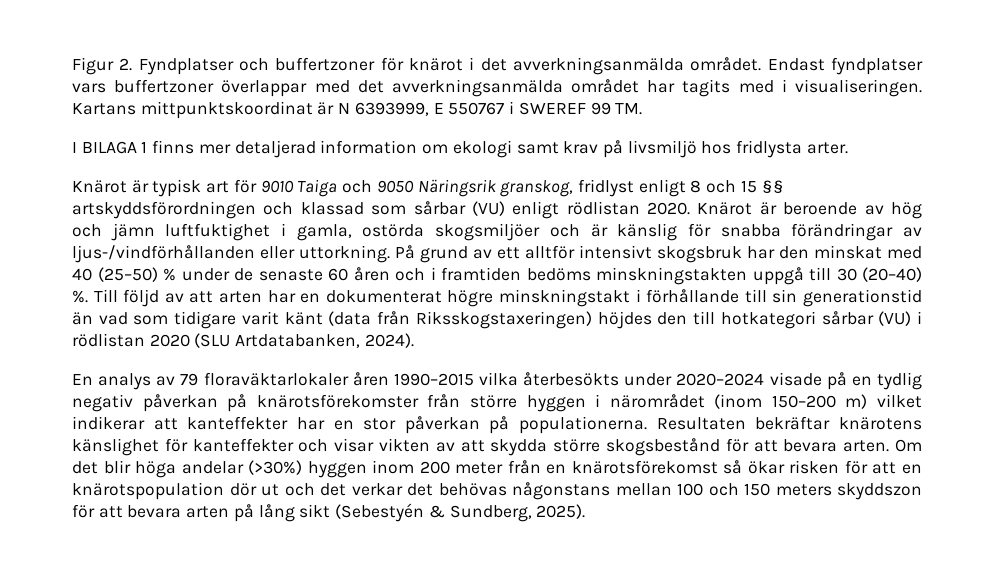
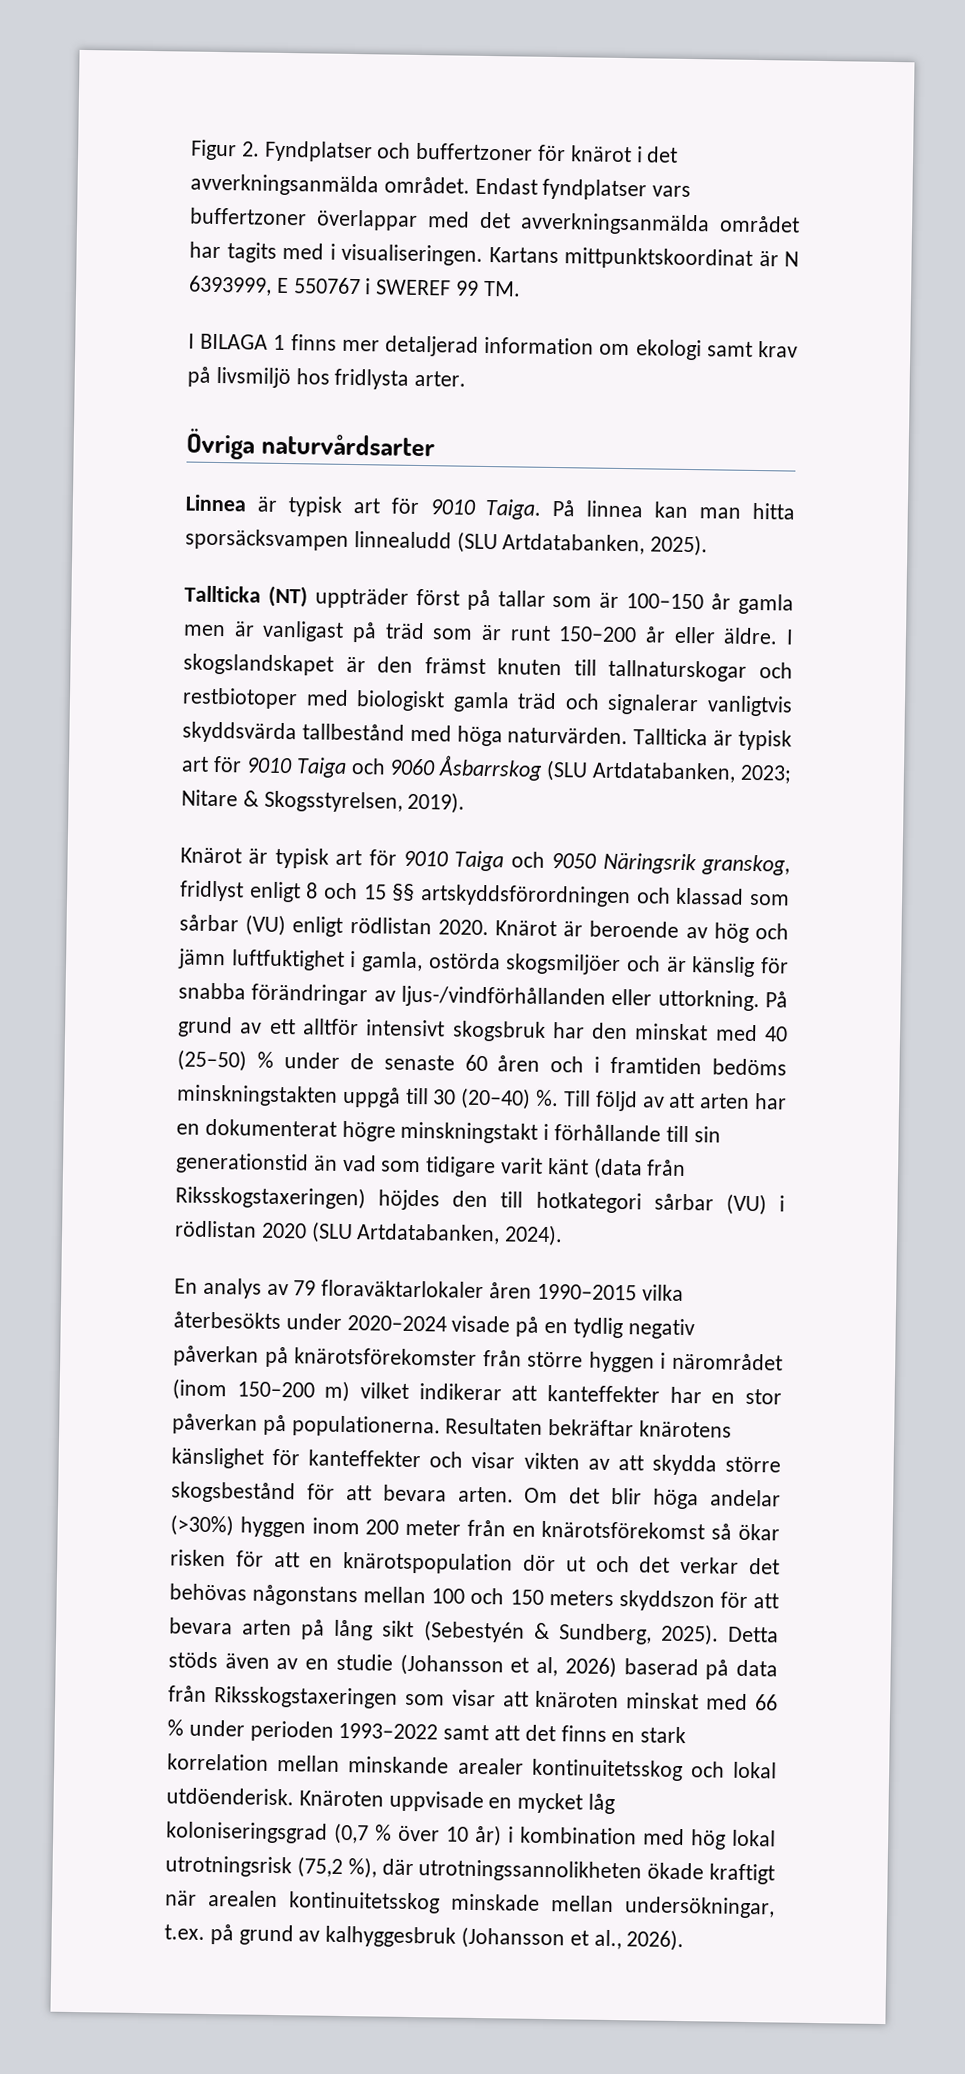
(848, 148) none -> [186,428,436,460] [185,494,795,520] [185,528,709,557] [184,585,794,615] [183,620,794,645] [183,653,793,682] [182,687,793,717] [182,721,792,751] [181,755,792,784] [181,789,466,814] // Övriga naturvårdsarter // Linnea är typisk art för 9010 Taiga. På linnea kan man hitta sporsäcksvampen linnealudd (SLU Artdatabanken, 2025). // Tallticka (NT) uppträder först på tallar som är 100–150 år gamla men är vanligast på träd som är runt 150–200 år eller äldre. I skogslandskapet är den främst knuten till tallnaturskogar och restbiotoper med biologiskt gamla träd och signalerar vanligtvis skyddsvärda tallbestånd med höga naturvärden. Tallticka är typisk art för 9010 Taiga och 9060 Åsbarrskog (SLU Artdatabanken, 2023; Nitare & Skogsstyrelsen, 2019).
(586, 511) none -> [727,1626,779,1643] [168,1651,779,1680] [168,1685,778,1711] [167,1719,687,1744] [167,1753,777,1782] [166,1787,616,1815] [166,1821,776,1850] [165,1855,775,1885] [165,1890,775,1919] [164,1924,685,1952] Detta stöds även av en studie (Johansson et al, 2026) baserad på data från Riksskogstaxeringen som visar att knäroten minskat med 66 % under perioden 1993–2022 samt att det finns en stark korrelation mellan minskande arealer kontinuitetsskog och lokal utdöenderisk. Knäroten uppvisade en mycket låg koloniseringsgrad (0,7 % över 10 år) i kombination med hög lokal utrotningsrisk (75,2 %), där utrotningssannolikheten ökade kraftigt när arealen kontinuitetsskog minskade mellan undersökningar, t.ex. på grund av kalhyggesbruk (Johansson et al., 2026).

